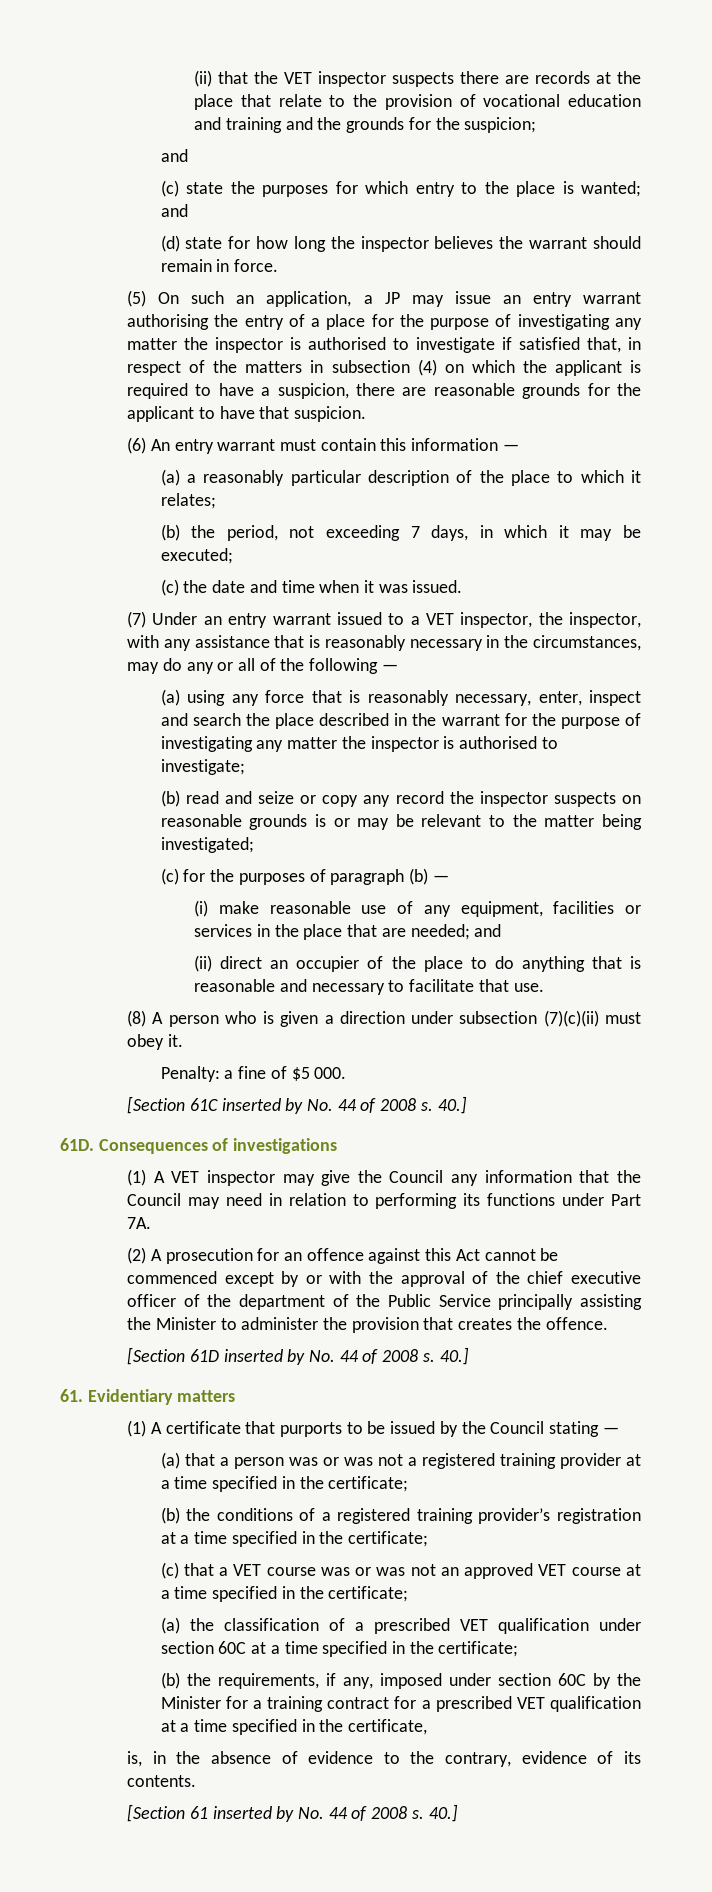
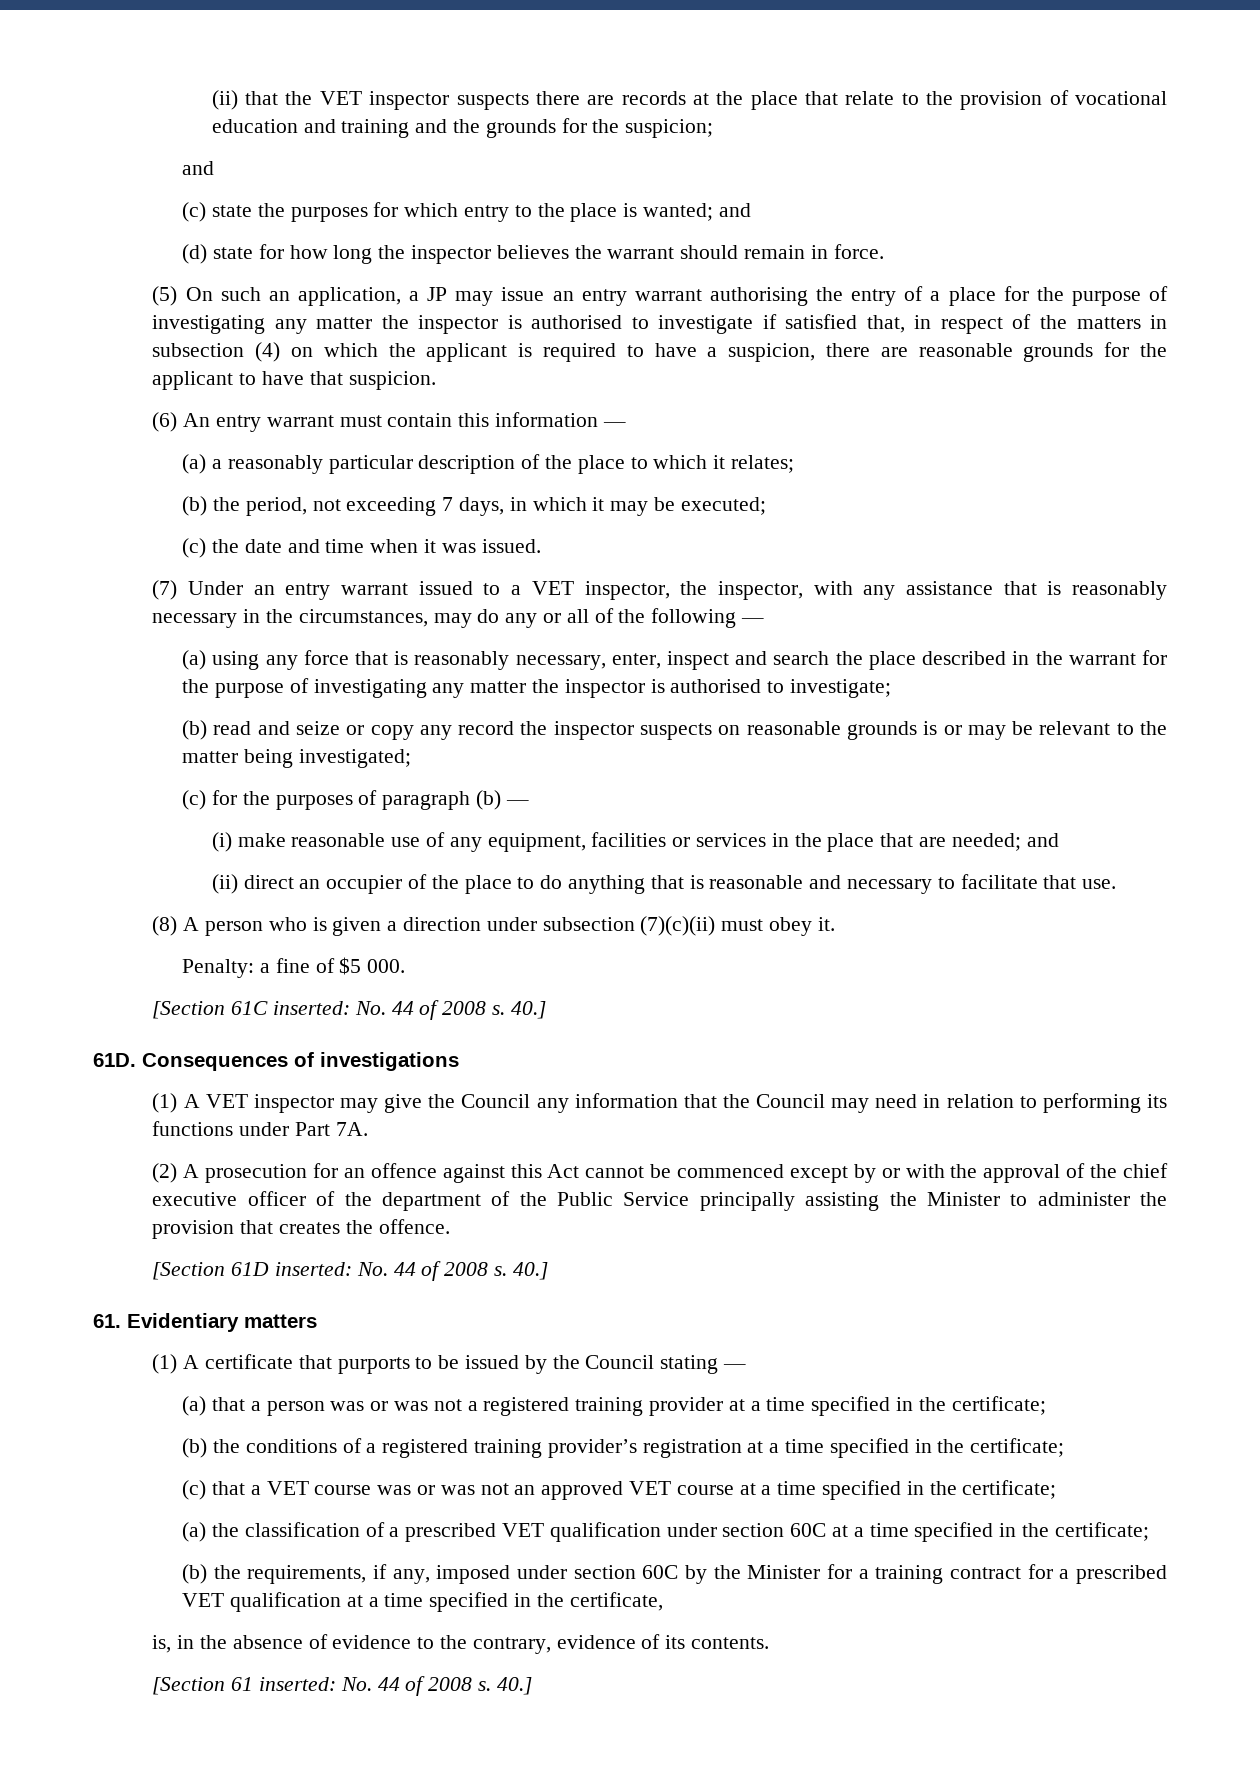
[221,1098,304,1114] inserted by -> [273,1001,351,1015] inserted:
[223,1349,306,1365] inserted by -> [275,1262,353,1276] inserted:
[212,1806,295,1822] inserted by -> [259,1677,337,1691] inserted:

